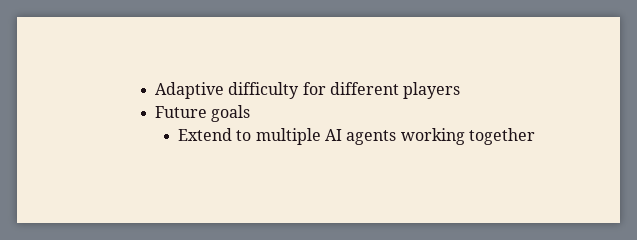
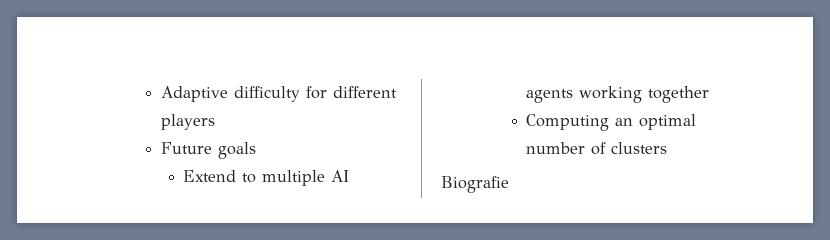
(535, 136) none -> [526,114,697,131] [526,142,668,155] [441,176,509,193] // Computing an optimal number of clusters // Biografie

